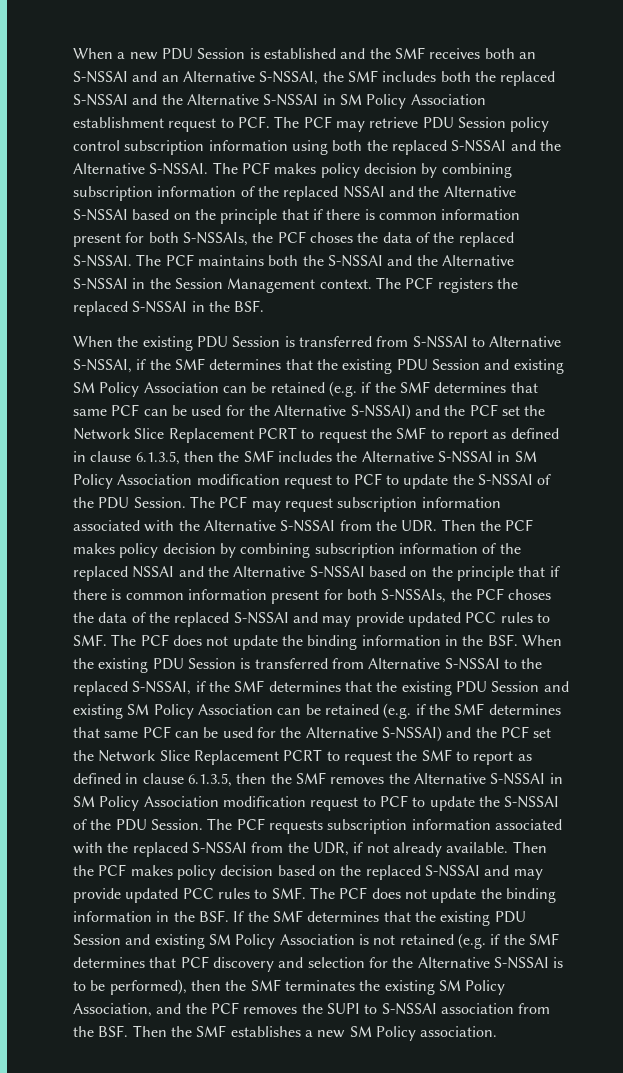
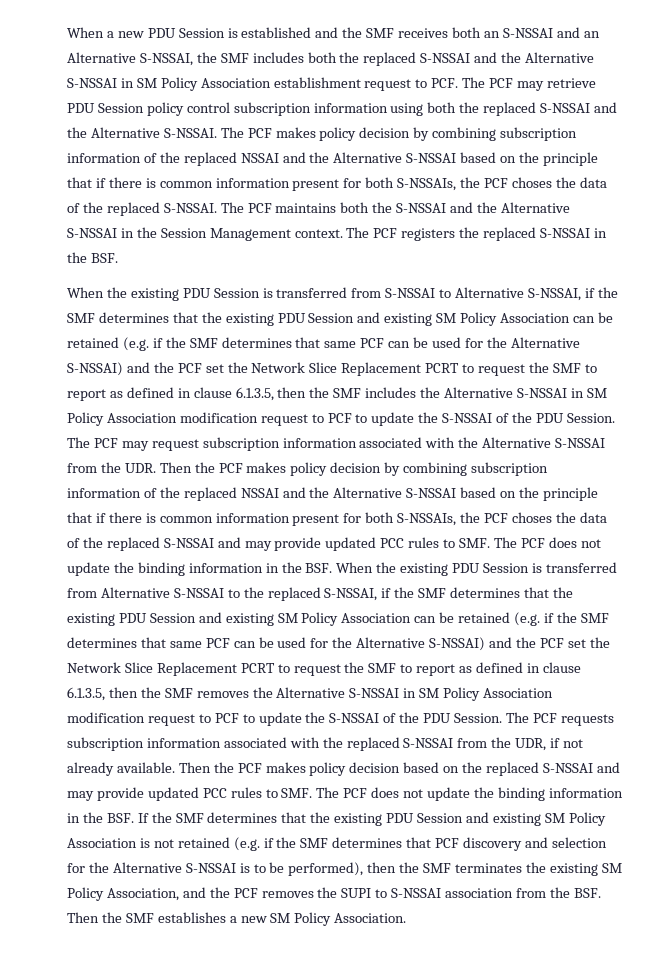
[420,1026,498,1037] association. -> [334,913,407,923] Association.

